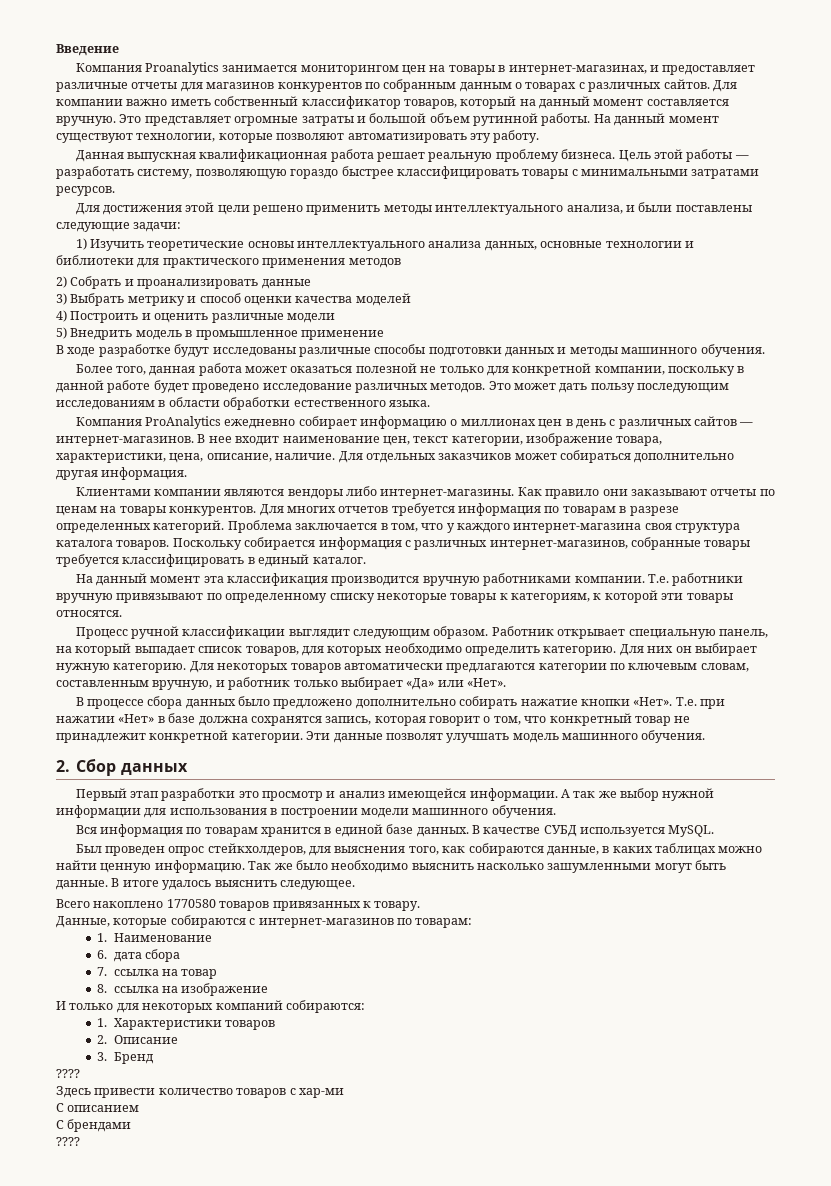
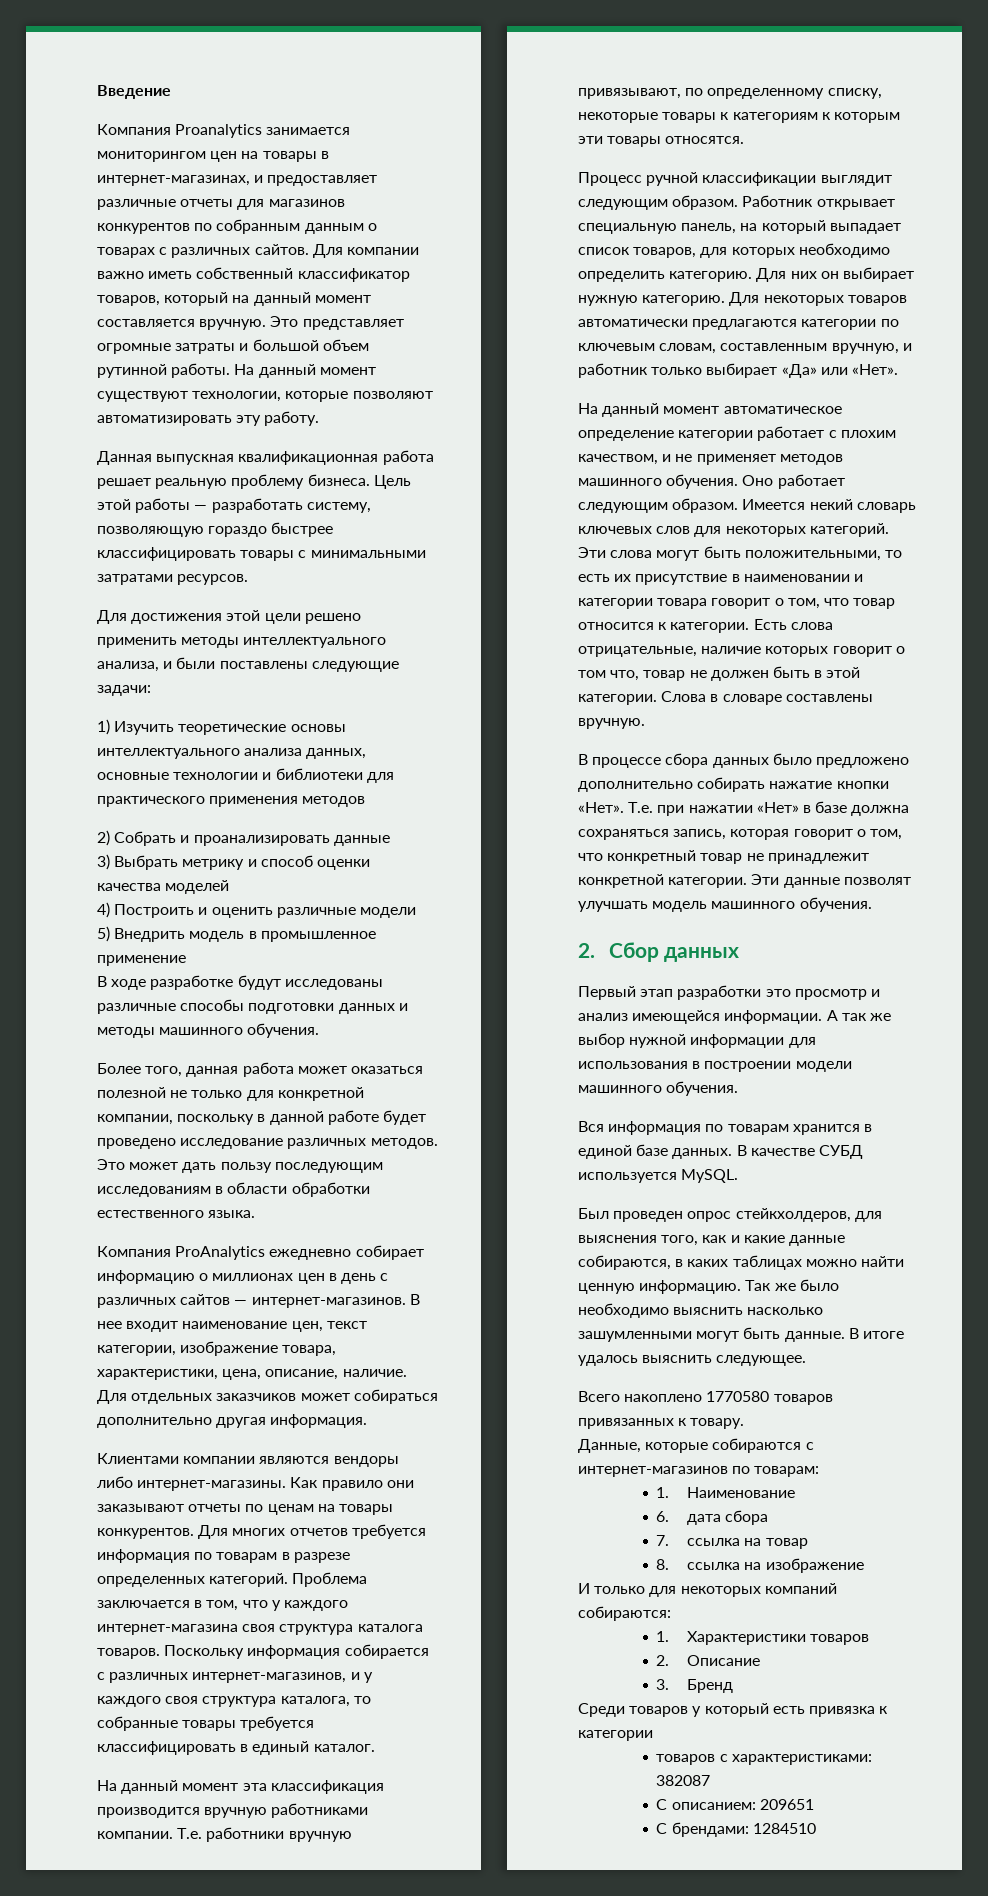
[244,537,402,550] собирается информация -> [247,1644,429,1659] информация собирается
(628, 545) none -> [350,1672,373,1683] [97,1696,371,1707] и у каждого своя структура каталога, то
[116,593,204,603] привязывают -> [578,88,681,99] привязывают,
[329,593,375,603] списку -> [827,88,882,99] списку,
[511,590,658,603] категориям, к которой -> [732,112,900,123] категориям к которым
(506, 682) none -> [578,403,842,417] [578,426,896,441] [578,454,843,465] [578,474,845,489] [578,498,916,513] [578,523,889,537] [578,546,902,561] [578,574,863,585] [578,598,896,609] [578,619,833,633] [578,646,905,657] [578,666,861,681] [578,691,873,705] [578,718,645,729] // На данный момент автоматическое определение категории работает с плохим качеством, и не применяет методов машинного обучения. Оно работает следующим образом. Имеется некий словарь ключевых слов для некоторых категорий. Эти слова могут быть положительными, то есть их присутствие в наименовании и категории товара говорит о том, что товар относится к категории. Есть слова отрицательные, наличие которых говорит о том что, товар не должен быть в этой категории. Слова в словаре составлены вручную.
[250,716,322,726] сохранятся -> [578,829,669,840] сохраняться
[468,843,599,856] собираются данные, -> [730,1235,845,1246] [578,1255,671,1270] и какие данные собираются,
[56,1069,80,1078] [56,1086,344,1098] [56,1103,140,1112] [56,1119,132,1132] [56,1137,80,1146] ???? // Здесь привести количество товаров с хар-ми // С описанием // С брендами // ???? -> [578,1703,889,1717] [578,1730,653,1741] [656,1754,872,1765] [656,1775,711,1786] [656,1799,814,1810] [656,1822,816,1837] Среди товаров у который есть привязка к категории // товаров с характеристиками: 382087 // С описанием: 209651 // С брендами: 1284510

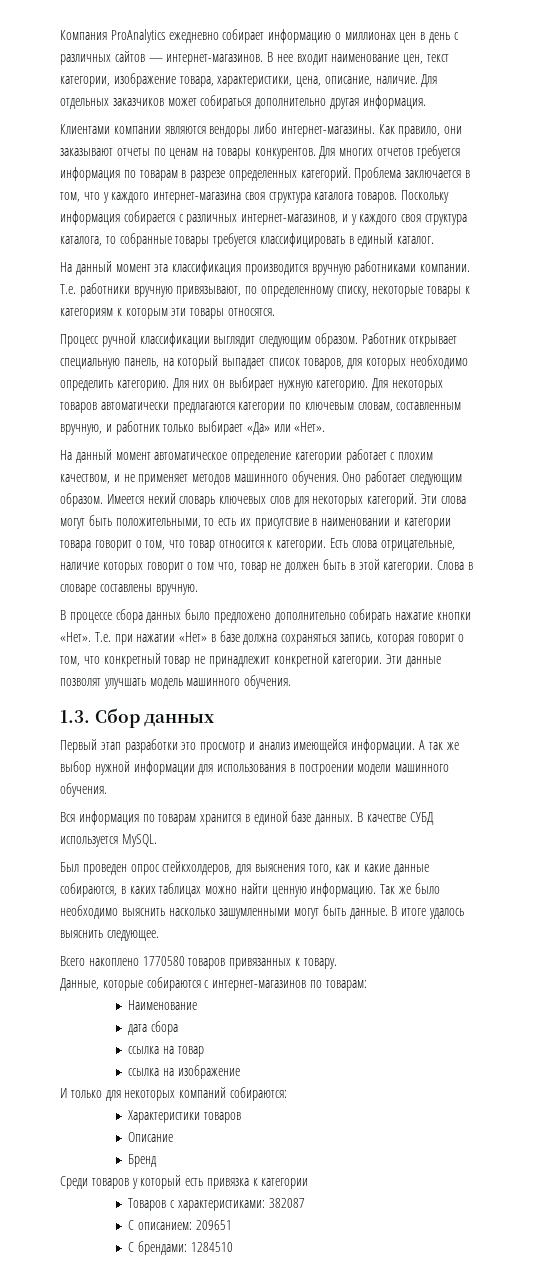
[97,85,171,99] [97,124,351,138] [97,151,329,162] [97,175,378,186] [97,199,345,210] [97,219,377,234] [97,244,419,258] [97,267,410,282] [97,292,371,306] [97,316,404,330] [97,339,369,354] [97,363,376,378] [97,391,433,402] [97,411,320,426] [97,450,434,465] [97,474,411,489] [97,498,371,513] [97,522,334,537] [97,547,426,561] [97,574,249,585] [97,610,361,624] [97,637,387,648] [97,657,399,672] [97,685,151,696] [97,719,346,735] [97,748,367,759] [97,768,394,783] [97,796,366,807] [97,830,390,846] [97,854,370,870] [97,880,230,894] [97,902,416,918] [97,926,376,942] [97,955,186,966] [97,975,383,990] [97,999,408,1014] [97,1023,320,1038] [97,1062,423,1077] [97,1087,364,1101] [97,1110,426,1125] [97,1138,438,1149] [97,1159,383,1173] [97,1182,370,1197] [97,1210,256,1218] Введение // Компания Proanalytics занимается мониторингом цен на товары в интернет-магазинах, и предоставляет различные отчеты для магазинов конкурентов по собранным данным о товарах с различных сайтов. Для компании важно иметь собственный классификатор товаров, который на данный момент составляется вручную. Это представляет огромные затраты и большой объем рутинной работы. На данный момент существуют технологии, которые позволяют автоматизировать эту работу. // Данная выпускная квалификационная работа решает реальную проблему бизнеса. Цель этой работы — разработать систему, позволяющую гораздо быстрее классифицировать товары с минимальными затратами ресурсов. // Для достижения этой цели решено применить методы интеллектуального анализа, и были поставлены следующие задачи: // 1) Изучить теоретические основы интеллектуального анализа данных, основные технологии и библиотеки для практического применения методов // 2) Собрать и проанализировать данные // 3) Выбрать метрику и способ оценки качества моделей // 4) Построить и оценить различные модели // 5) Внедрить модель в промышленное применение // В ходе разработке будут исследованы различные способы подготовки данных и методы машинного обучения. // Более того, данная работа может оказаться полезной не только для конкретной компании, поскольку в данной работе будет проведено исследование различных методов. Это может дать пользу последующим исследованиям в области обработки естественного языка. // -> (60, 35) none
[321,1480,383,1491] правило -> [398,126,441,137] правило,
[578,943,595,958] 2. -> [60,710,90,723] 1.3.
[656,1487,670,1498] 1. -> (367, 985) none
[656,1511,670,1522] 6. -> (198, 1005) none
[656,1535,670,1546] 7. -> (179, 1028) none
[656,1559,670,1570] 8. -> (205, 1051) none
[656,1631,670,1642] 1. -> (287, 1094) none
[656,1655,670,1666] 2. -> (242, 1117) none
[656,1679,670,1690] 3. -> (174, 1137) none
[656,1754,716,1765] товаров -> [128,1198,167,1211] Товаров

